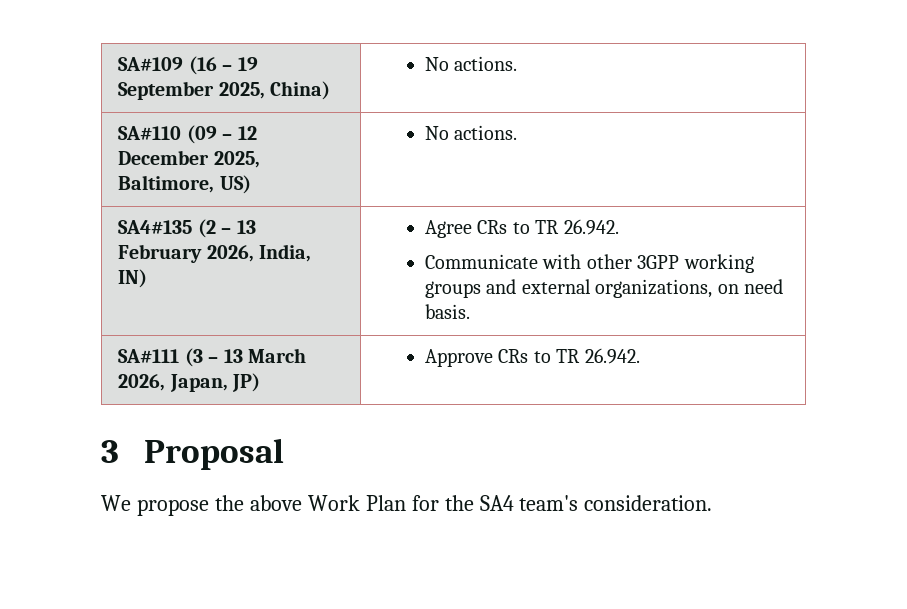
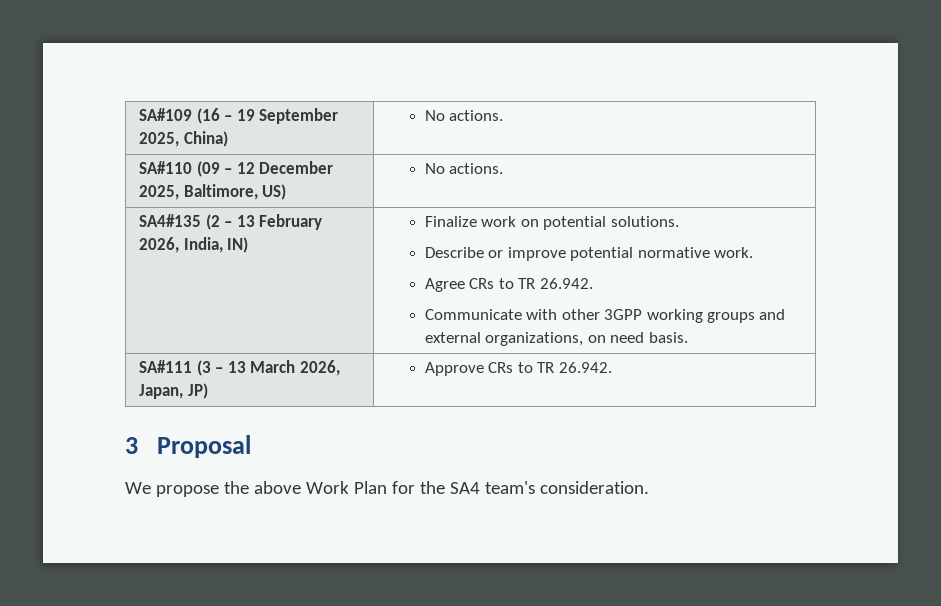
(148, 278) none -> [424,216,679,230] [424,247,754,261] Finalize work on potential solutions. // Describe or improve potential normative work. //

